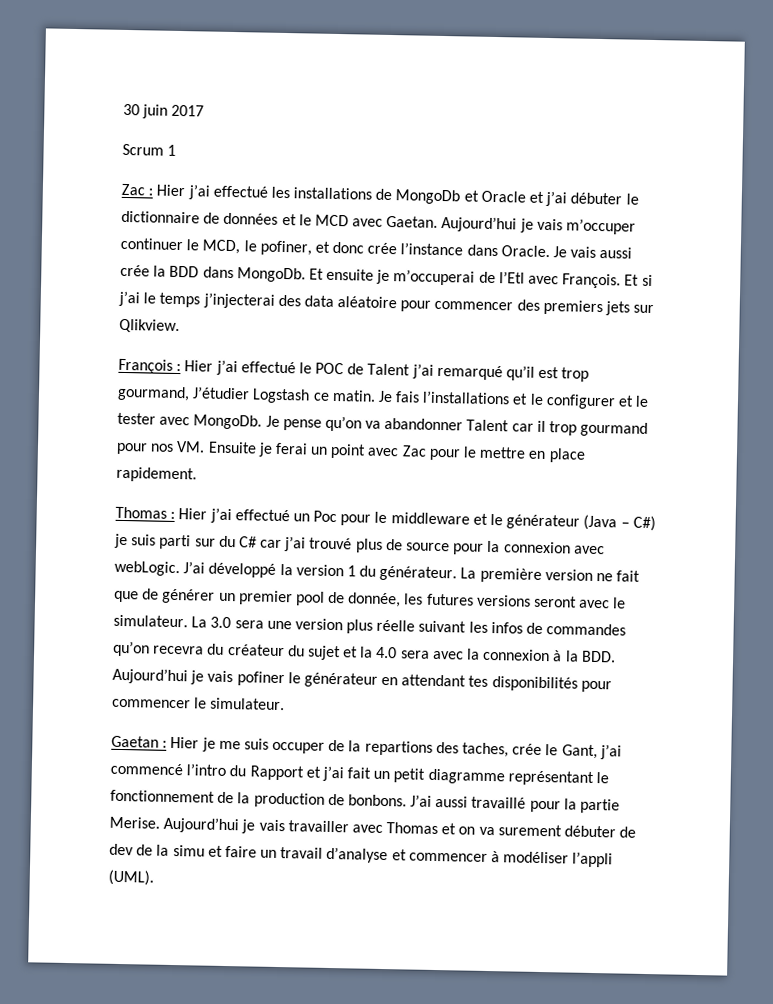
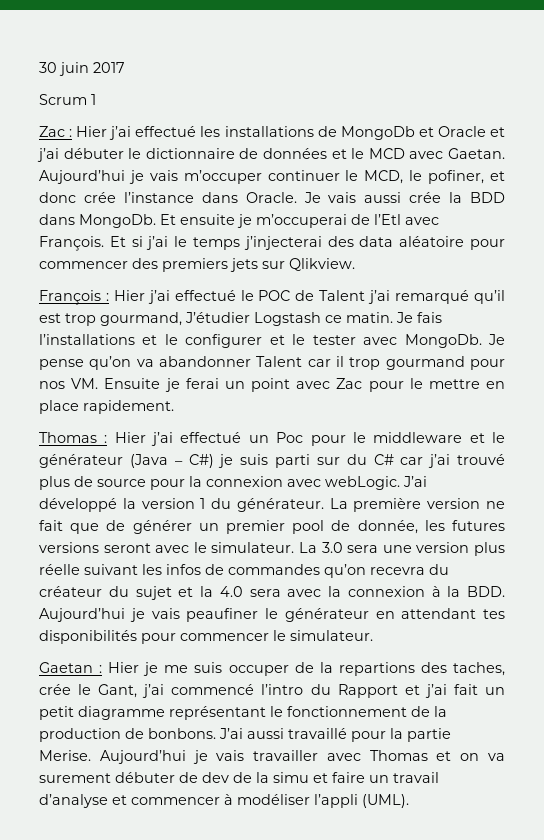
[236,671,285,687] pofiner -> [186,608,259,622] peaufiner

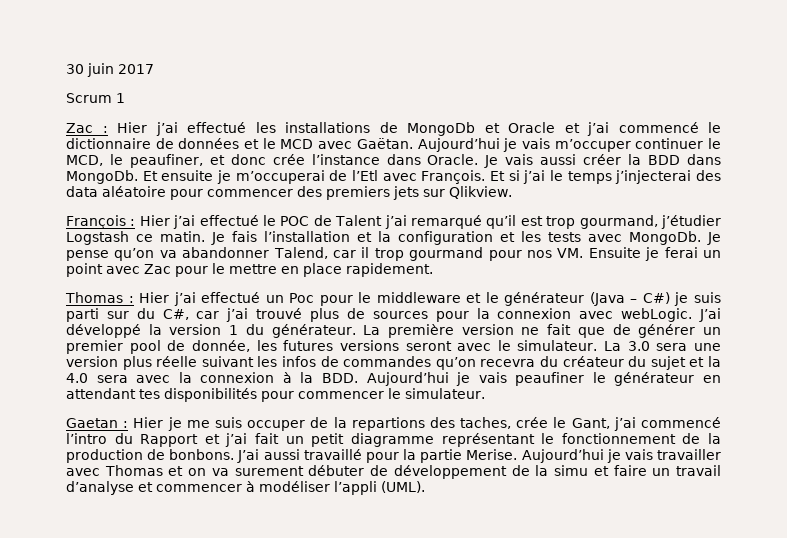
[63,148,124,159] débuter -> [618,122,699,133] commencé
[448,148,506,159] Gaetan. -> [356,138,413,149] Gaëtan.
[428,170,485,184] pofiner, -> [129,154,203,168] peaufiner,
[409,192,442,203] crée -> [583,154,622,165] créer
[185,312,250,323] J’étudier -> [661,215,721,229] j’étudier
[39,334,356,348] l’installations et le configurer et le tester -> [264,231,581,245] l’installation et la configuration et les tests
[256,356,303,367] Talent -> [273,247,328,259] Talend,
[373,454,394,465] C# -> [162,309,189,320] C#,
[97,479,146,487] source -> [372,311,428,319] sources
[202,772,229,783] dev -> [393,465,507,479] développement

